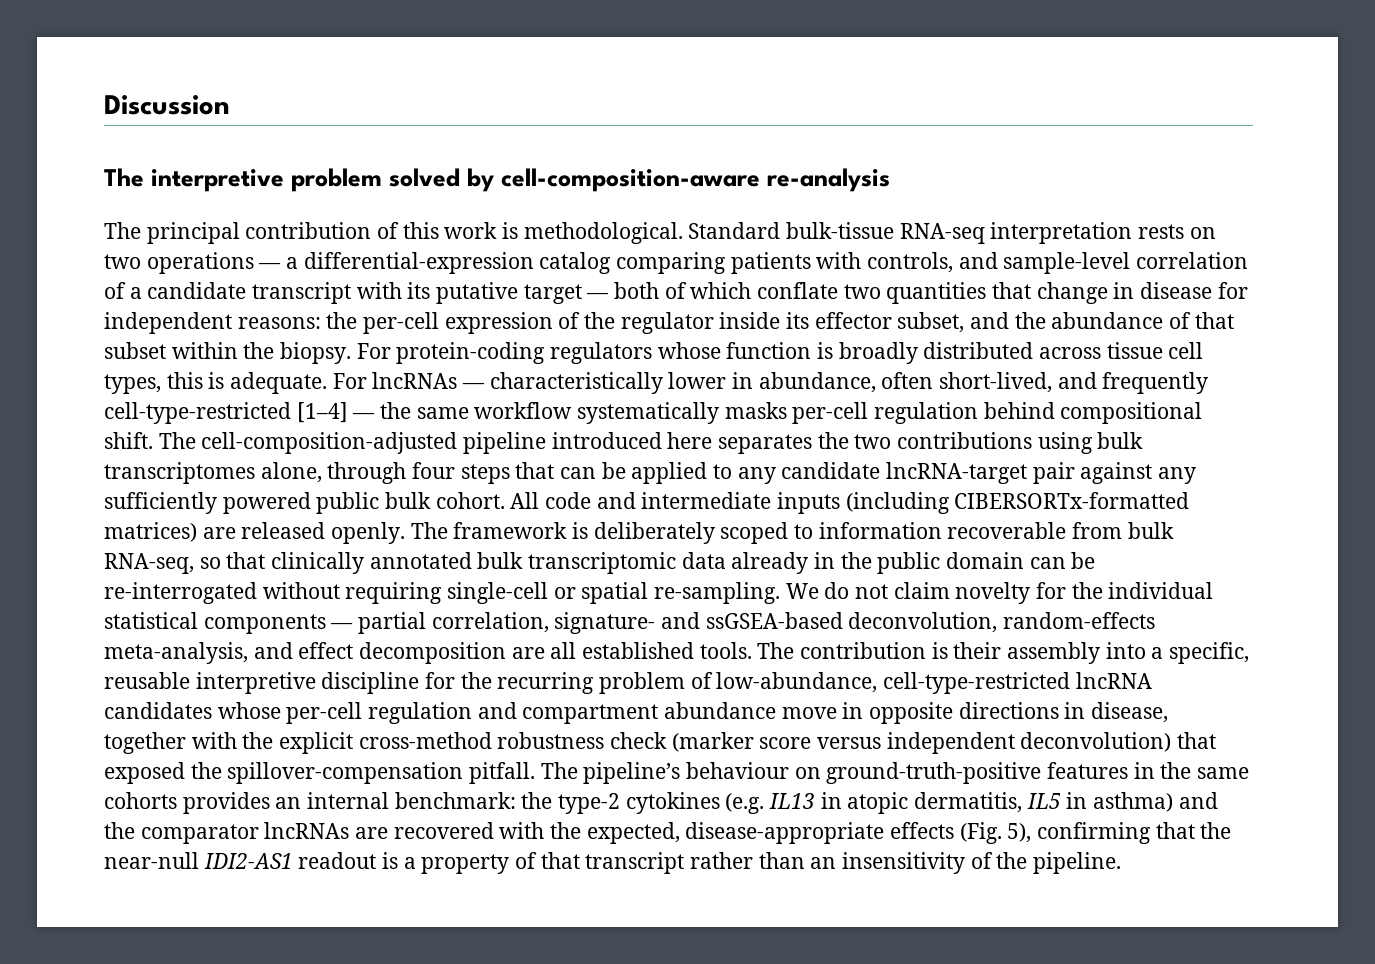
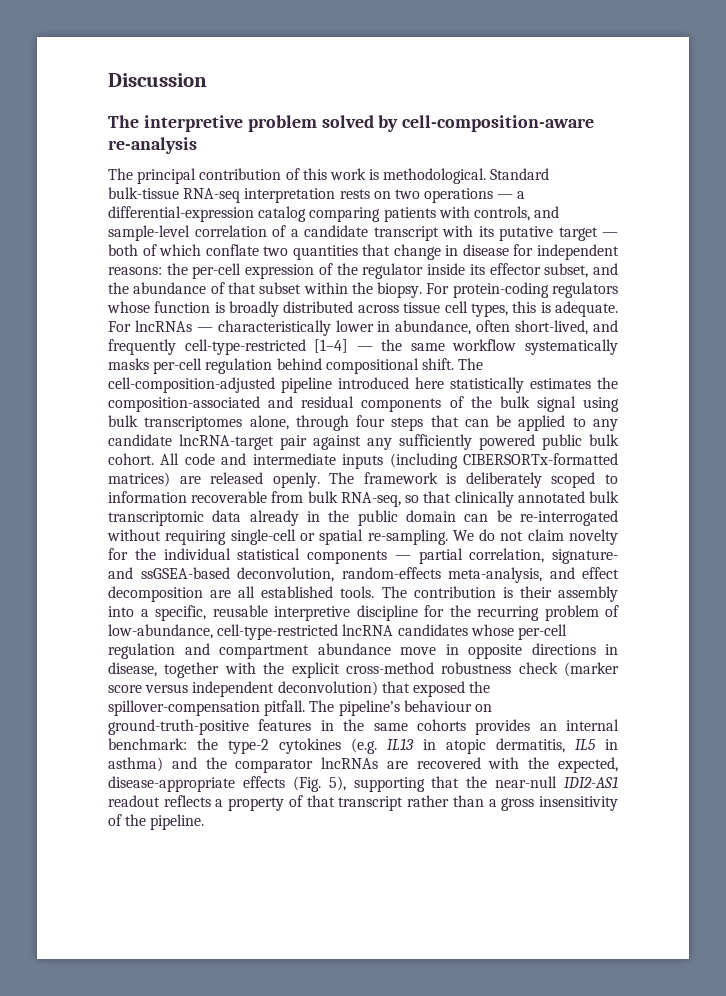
[718,432,1033,454] separates the two contributions -> [450,377,618,393] [108,396,576,412] statistically estimates the composition-associated and residual components of the bulk signal
[1037,822,1152,844] confirming -> [353,777,425,792] supporting
[382,852,399,869] is -> [163,795,211,807] reflects
[810,857,837,869] an -> [488,798,535,811] a gross

